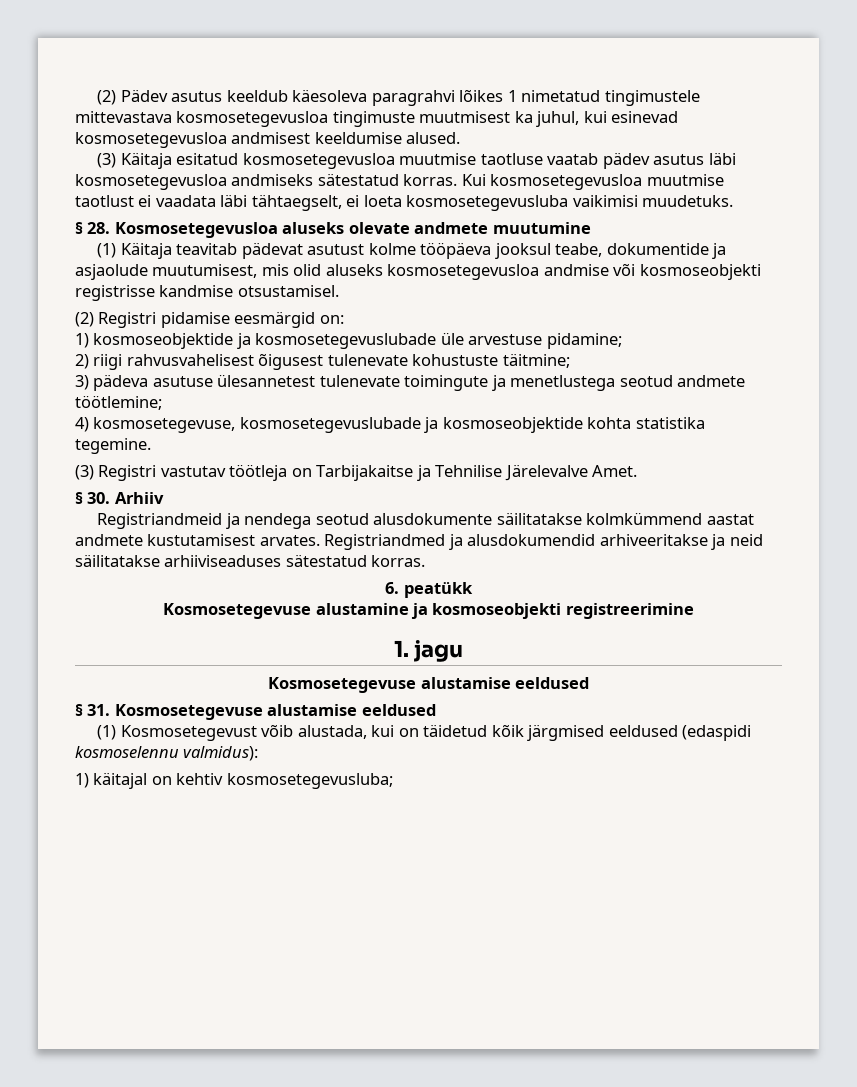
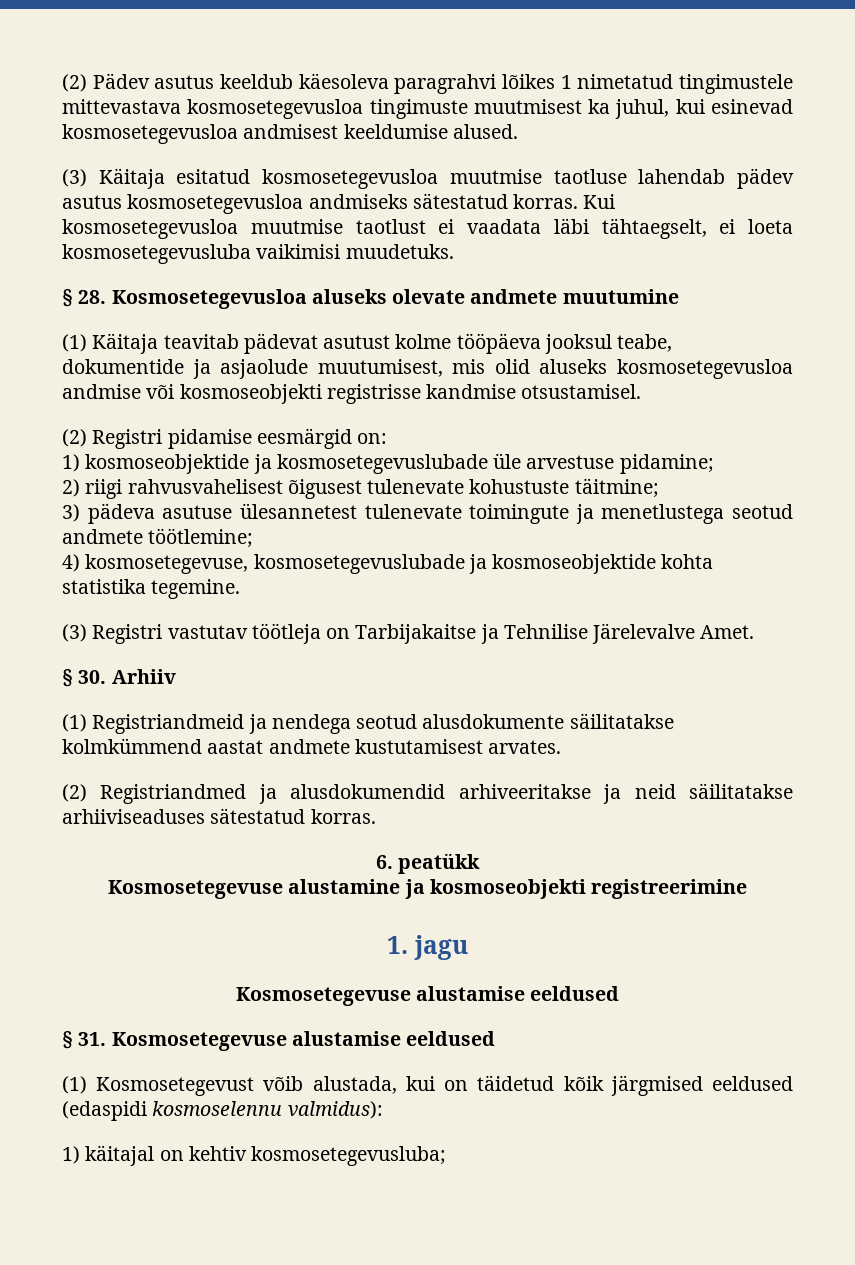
[547,153,599,165] vaatab -> [638,169,726,184] lahendab
[708,152,736,165] läbi -> (122, 202) none
(164, 498) none -> [62,714,87,732] (1)
(320, 540) none -> [62,784,87,802] // (2)

